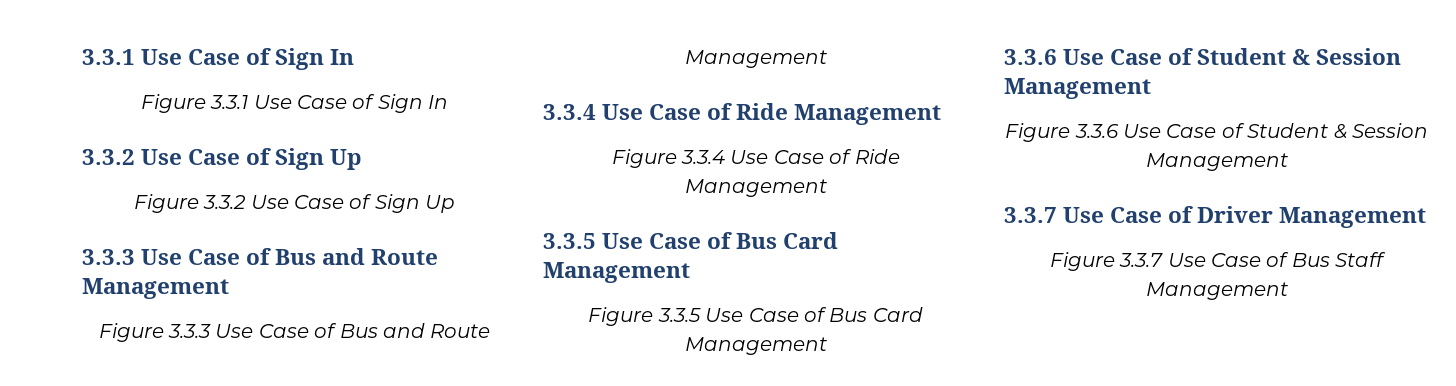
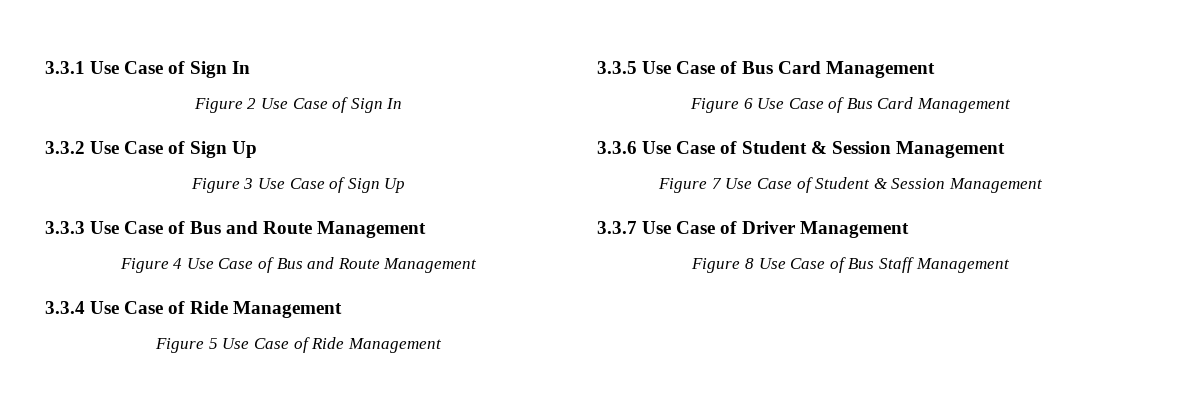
[210,95,249,109] 3.3.1 -> [247,98,257,109] 2
[203,195,247,209] 3.3.2 -> [243,178,254,189] 3
[168,324,211,338] 3.3.3 -> [173,258,183,269] 4
[680,150,725,164] 3.3.4 -> [208,338,218,349] 5
[657,308,701,322] 3.3.5 -> [743,98,753,109] 6
[1074,124,1119,138] 3.3.6 -> [711,178,722,189] 7
[1119,253,1164,267] 3.3.7 -> [745,258,755,269] 8

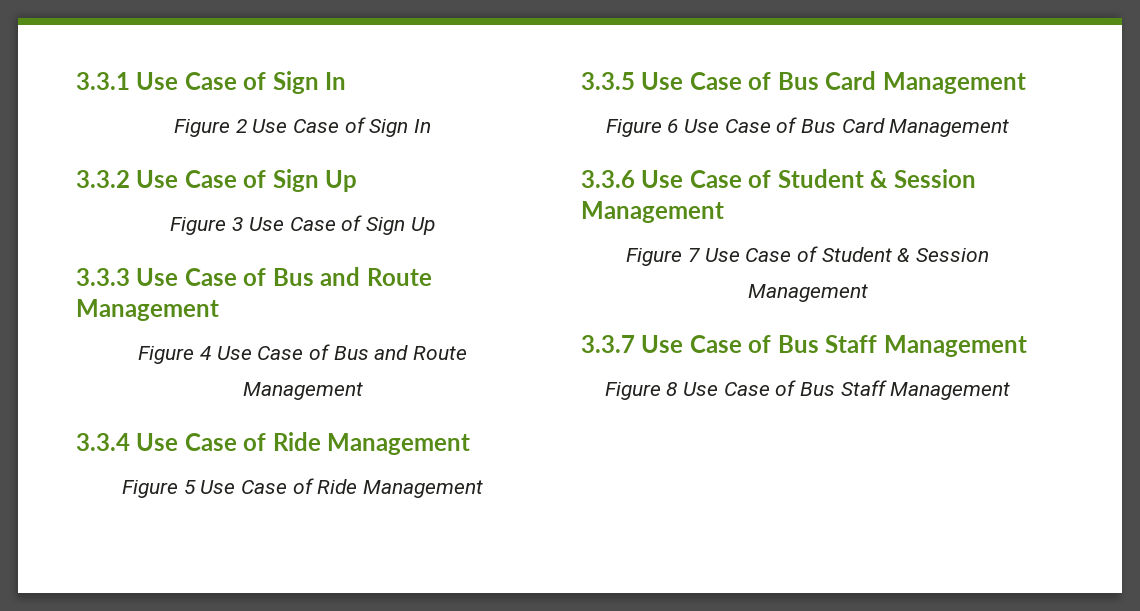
[741,221,796,234] Driver -> [777,335,878,353] Bus Staff

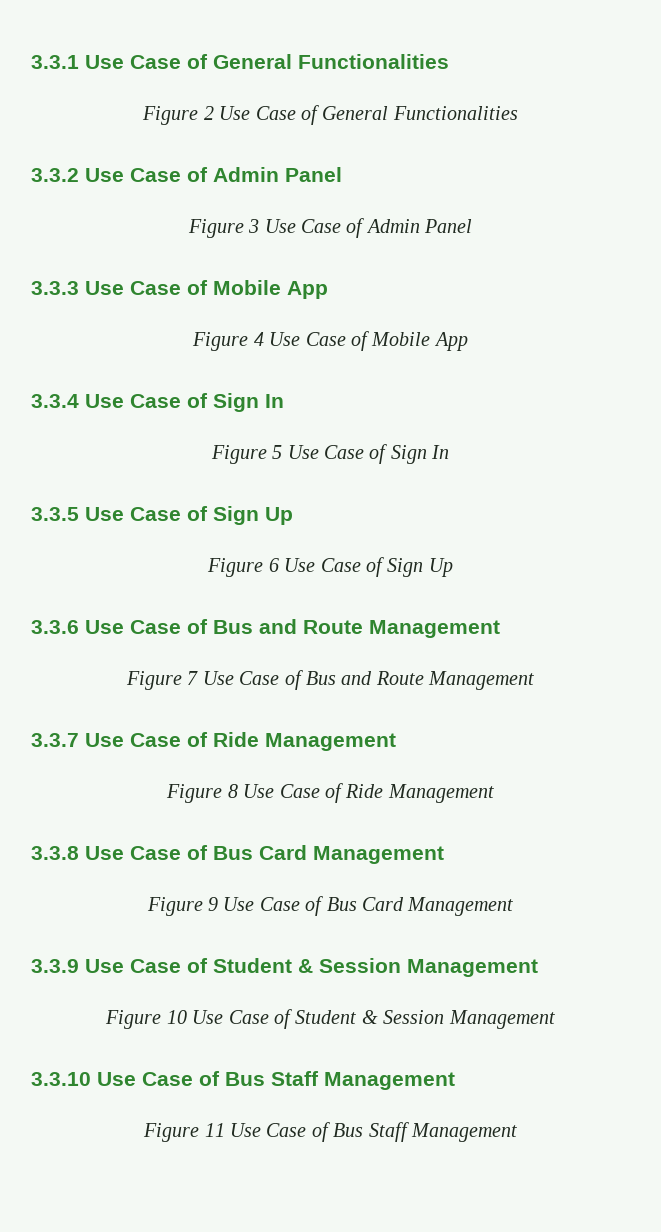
(267, 81) none -> [213,54,449,69] [142,105,518,125] [31,167,342,182] [187,218,473,238] [31,280,328,299] [192,331,468,351] [31,393,208,408] General Functionalities // Figure 2 Use Case of General Functionalities // 3.3.2 Use Case of Admin Panel // Figure 3 Use Case of Admin Panel // 3.3.3 Use Case of Mobile App // Figure 4 Use Case of Mobile App // 3.3.4 Use Case of
[235,117,432,137] [76,170,130,188] 2 Use Case of Sign In // 3.3.2 -> [272,444,450,464] [31,507,79,521] 5 Use Case of Sign In // 3.3.5
[232,215,435,235] [76,268,130,286] 3 Use Case of Sign Up // 3.3.3 -> [268,557,453,577] [31,620,79,634] 6 Use Case of Sign Up // 3.3.6
[199,344,467,360] [242,382,363,400] [76,433,130,451] 4 Use Case of Bus and Route Management // 3.3.4 -> [187,670,535,690] [31,733,79,747] 7 Use Case of Bus and Route Management // 3.3.7
[183,478,484,498] [581,72,635,90] 5 Use Case of Ride Management // 3.3.5 -> [227,783,494,803] [31,846,79,860] 8 Use Case of Ride Management // 3.3.8
[667,117,1010,137] [581,170,635,188] 6 Use Case of Bus Card Management // 3.3.6 -> [208,896,514,916] [31,959,79,973] 9 Use Case of Bus Card Management // 3.3.9
[687,246,989,262] [747,284,868,302] [581,335,635,353] 7 Use Case of Student & Session Management // 3.3.7 -> [166,1009,555,1029] [31,1072,91,1086] 10 Use Case of Student & Session Management // 3.3.10
[666,382,678,396] 8 -> [204,1123,225,1137] 11

